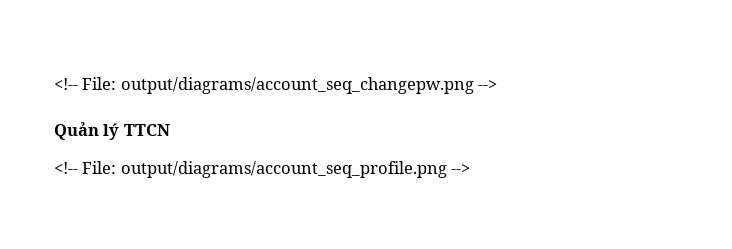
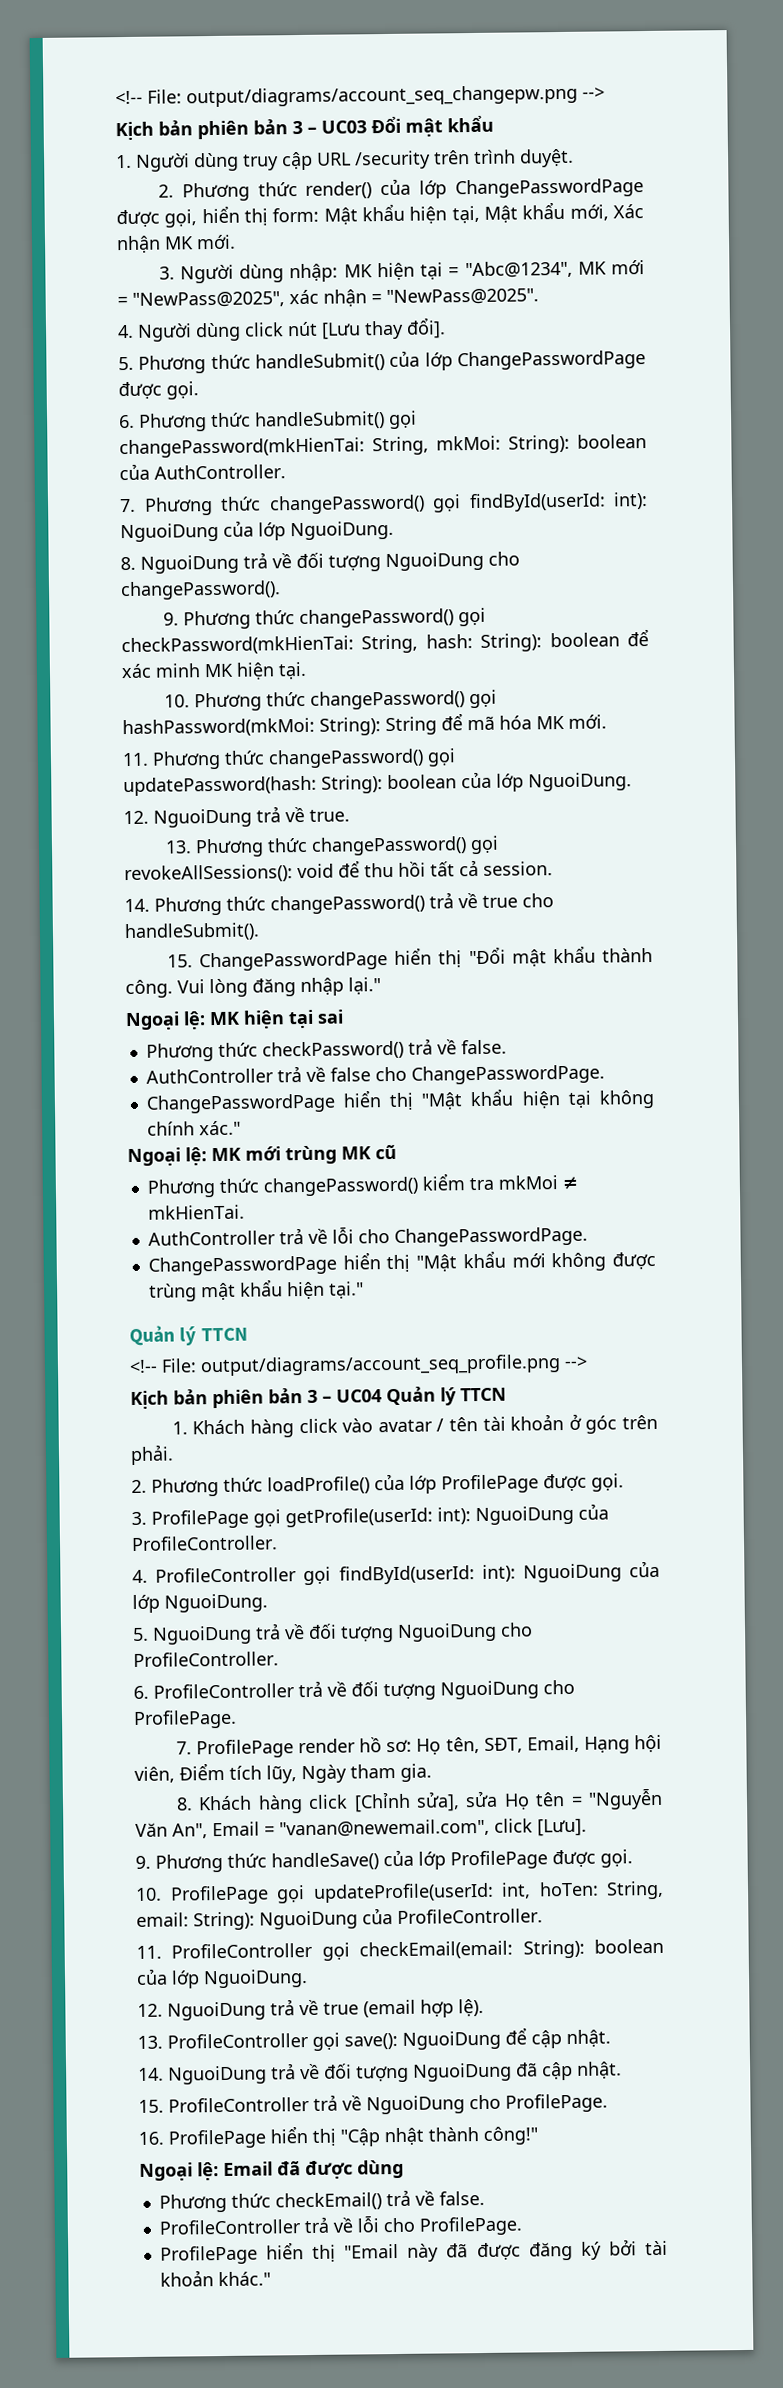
(498, 85) none -> [115,115,494,141] [116,148,574,172] [157,178,644,202] [116,201,644,228] [116,234,236,254] [158,260,645,284] [117,288,539,308] [117,317,446,342] [118,350,646,374] [118,381,199,400] [119,410,417,432] [119,434,647,459] [119,463,286,481] [119,492,648,516] [120,520,394,543] [120,551,520,574] [120,580,281,601] [162,607,486,630] [121,629,649,656] [121,661,307,680] [163,689,497,712] [122,713,607,738] [122,748,456,770] [123,771,632,797] [123,806,350,828] [164,835,499,858] [124,859,553,884] [124,892,554,916] [124,922,260,942] [166,945,653,972] [125,977,381,999] [125,1009,344,1031] [145,1038,507,1062] [145,1064,605,1085] [145,1088,655,1114] [146,1120,241,1136] [127,1144,397,1167] [146,1173,578,1198] [147,1204,245,1220] [147,1226,588,1247] [147,1250,656,1276] [148,1279,364,1302] // Kịch bản phiên bản 3 – UC03 Đổi mật khẩu // 1. Người dùng truy cập URL /security trên trình duyệt. // 2. Phương thức render() của lớp ChangePasswordPage được gọi, hiển thị form: Mật khẩu hiện tại, Mật khẩu mới, Xác nhận MK mới. // 3. Người dùng nhập: MK hiện tại = "Abc@1234", MK mới = "NewPass@2025", xác nhận = "NewPass@2025". // 4. Người dùng click nút [Lưu thay đổi]. // 5. Phương thức handleSubmit() của lớp ChangePasswordPage được gọi. // 6. Phương thức handleSubmit() gọi changePassword(mkHienTai: String, mkMoi: String): boolean của AuthController. // 7. Phương thức changePassword() gọi findById(userId: int): NguoiDung của lớp NguoiDung. // 8. NguoiDung trả về đối tượng NguoiDung cho changePassword(). // 9. Phương thức changePassword() gọi checkPassword(mkHienTai: String, hash: String): boolean để xác minh MK hiện tại. // 10. Phương thức changePassword() gọi hashPassword(mkMoi: String): String để mã hóa MK mới. // 11. Phương thức changePassword() gọi updatePassword(hash: String): boolean của lớp NguoiDung. // 12. NguoiDung trả về true. // 13. Phương thức changePassword() gọi revokeAllSessions(): void để thu hồi tất cả session. // 14. Phương thức changePassword() trả về true cho handleSubmit(). // 15. ChangePasswordPage hiển thị "Đổi mật khẩu thành công. Vui lòng đăng nhập lại." // Ngoại lệ: MK hiện tại sai // Phương thức checkPassword() trả về false. // AuthController trả về false cho ChangePasswordPage. // ChangePasswordPage hiển thị "Mật khẩu hiện tại không chính xác." // Ngoại lệ: MK mới trùng MK cũ // Phương thức changePassword() kiểm tra mkMoi ≠ mkHienTai. // AuthController trả về lỗi cho ChangePasswordPage. // ChangePasswordPage hiển thị "Mật khẩu mới không được trùng mật khẩu hiện tại."
(471, 169) none -> [130,1386,507,1410] [171,1413,658,1438] [130,1444,174,1466] [131,1473,624,1497] [131,1503,609,1529] [131,1535,278,1552] [132,1560,660,1586] [132,1593,268,1614] [132,1622,533,1645] [133,1651,279,1668] [133,1679,575,1701] [133,1709,237,1729] [175,1734,662,1759] [134,1762,432,1784] [175,1787,663,1814] [135,1818,587,1839] [135,1849,633,1873] [135,1880,664,1905] [136,1908,543,1931] [136,1938,664,1961] [136,1968,308,1989] [137,1998,484,2021] [137,2027,611,2051] [138,2061,622,2085] [138,2093,608,2115] [138,2126,538,2149] [139,2159,404,2181] [158,2189,485,2213] [158,2215,522,2236] [159,2239,668,2265] [159,2270,271,2287] // Kịch bản phiên bản 3 – UC04 Quản lý TTCN // 1. Khách hàng click vào avatar / tên tài khoản ở góc trên phải. // 2. Phương thức loadProfile() của lớp ProfilePage được gọi. // 3. ProfilePage gọi getProfile(userId: int): NguoiDung của ProfileController. // 4. ProfileController gọi findById(userId: int): NguoiDung của lớp NguoiDung. // 5. NguoiDung trả về đối tượng NguoiDung cho ProfileController. // 6. ProfileController trả về đối tượng NguoiDung cho ProfilePage. // 7. ProfilePage render hồ sơ: Họ tên, SĐT, Email, Hạng hội viên, Điểm tích lũy, Ngày tham gia. // 8. Khách hàng click [Chỉnh sửa], sửa Họ tên = "Nguyễn Văn An", Email = "vanan@newemail.com", click [Lưu]. // 9. Phương thức handleSave() của lớp ProfilePage được gọi. // 10. ProfilePage gọi updateProfile(userId: int, hoTen: String, email: String): NguoiDung của ProfileController. // 11. ProfileController gọi checkEmail(email: String): boolean của lớp NguoiDung. // 12. NguoiDung trả về true (email hợp lệ). // 13. ProfileController gọi save(): NguoiDung để cập nhật. // 14. NguoiDung trả về đối tượng NguoiDung đã cập nhật. // 15. ProfileController trả về NguoiDung cho ProfilePage. // 16. ProfilePage hiển thị "Cập nhật thành công!" // Ngoại lệ: Email đã được dùng // Phương thức checkEmail() trả về false. // ProfileController trả về lỗi cho ProfilePage. // ProfilePage hiển thị "Email này đã được đăng ký bởi tài khoản khác."

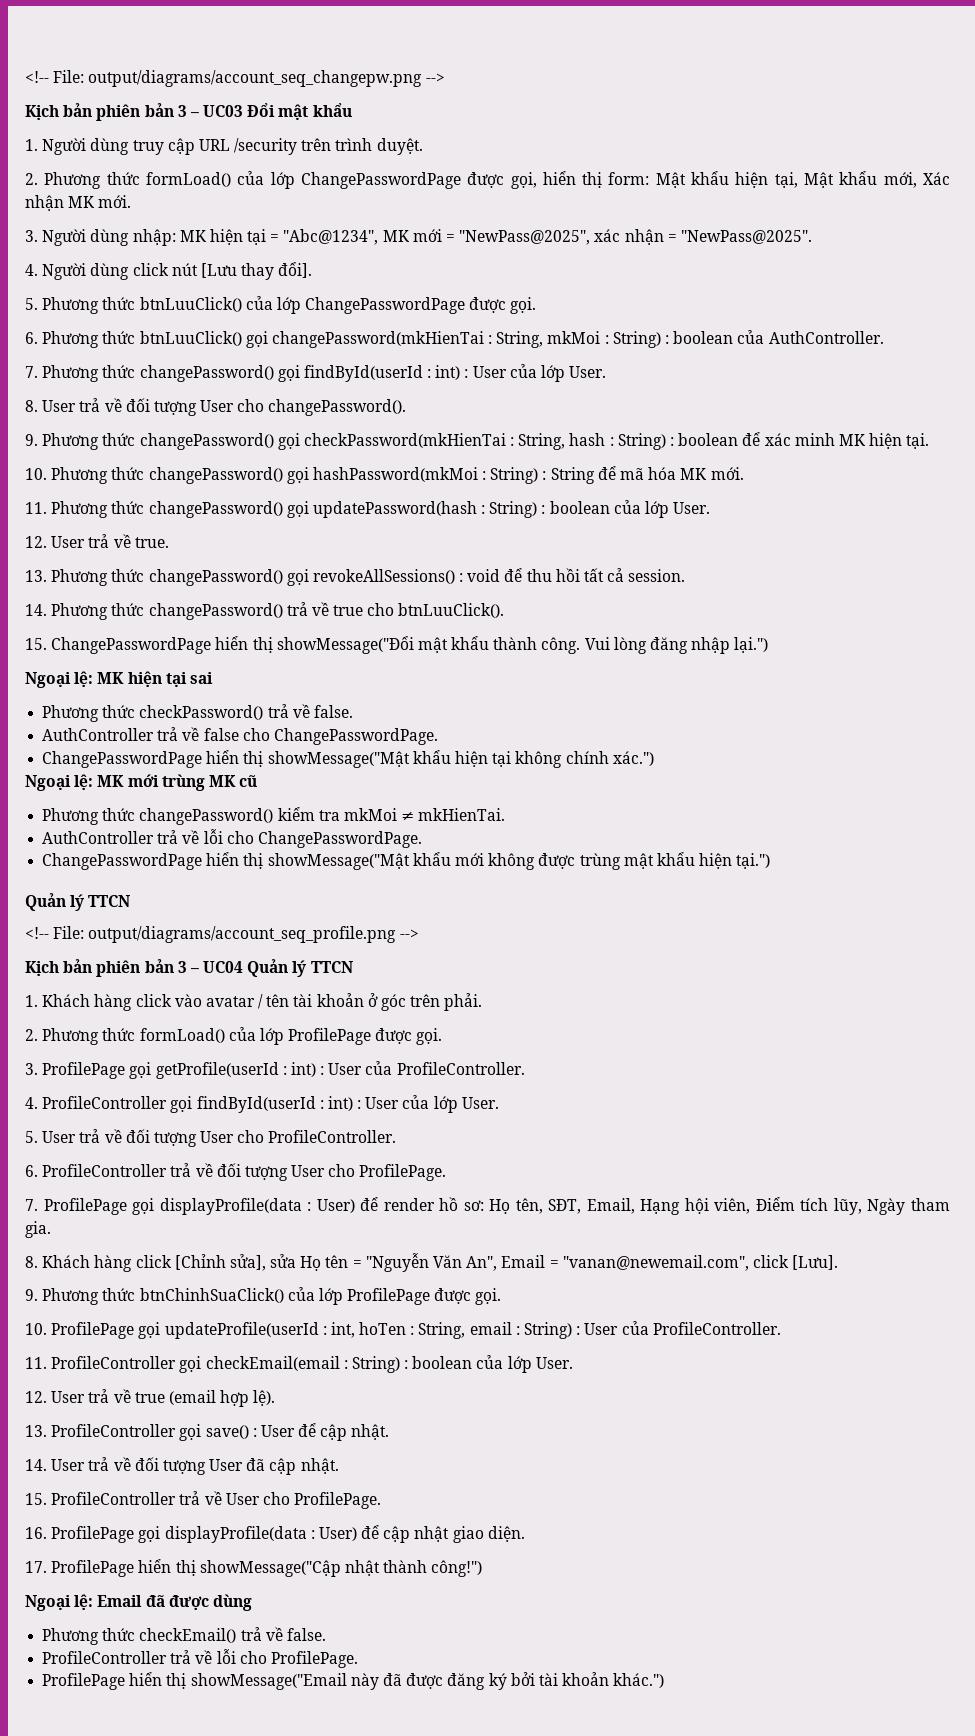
[305,181,373,199] render() -> [145,172,231,187] formLoad()
[255,353,385,372] handleSubmit() -> [139,297,242,312] btnLuuClick()
[254,410,417,430] [119,434,570,459] handleSubmit() gọi changePassword(mkHienTai: String, mkMoi: String): -> [139,331,670,348] btnLuuClick() gọi changePassword(mkHienTai : String, mkMoi : String) :
[468,492,648,513] [120,520,394,543] [120,551,484,574] findById(userId: int): NguoiDung của lớp NguoiDung. // 8. NguoiDung trả về đối tượng NguoiDung -> [303,364,607,382] [25,398,235,416] findById(userId : int) : User của lớp User. // 8. User trả về đối tượng User
[121,633,543,656] checkPassword(mkHienTai: String, hash: String): -> [303,433,675,450] checkPassword(mkHienTai : String, hash : String) :
[122,717,381,738] hashPassword(mkMoi: String): -> [312,467,547,484] hashPassword(mkMoi : String) :
[123,771,632,797] [123,808,252,828] updatePassword(hash: String): boolean của lớp NguoiDung. // 12. NguoiDung -> [312,500,711,518] [25,536,86,548] updatePassword(hash : String) : boolean của lớp User. // 12. User
[124,864,293,884] revokeAllSessions(): -> [312,569,464,584] revokeAllSessions() :
[124,922,260,942] handleSubmit(). -> [398,603,505,618] btnLuuClick().
[468,946,506,965] "Đổi -> [276,636,414,654] showMessage("Đổi
[348,977,381,995] lại." -> [734,637,769,653] lại.")
[421,1092,464,1110] "Mật -> [267,751,410,768] showMessage("Mật
[198,1120,241,1136] xác." -> [612,751,654,766] xác.")
[416,1254,458,1272] "Mật -> [267,853,410,870] showMessage("Mật
[328,1281,364,1299] tại." -> [736,853,771,869] tại.")
[267,1476,370,1495] loadProfile() -> [139,1028,225,1043] formLoad()
[285,1505,574,1528] getProfile(userId: int): NguoiDung -> [155,1062,363,1079] getProfile(userId : int) : User
[338,1560,660,1585] [132,1593,268,1614] [132,1622,497,1645] findById(userId: int): NguoiDung của lớp NguoiDung. // 5. NguoiDung trả về đối tượng NguoiDung -> [196,1095,499,1113] [25,1129,235,1147] findById(userId : int) : User của lớp User. // 5. User trả về đối tượng User
[440,1680,539,1700] NguoiDung -> [291,1165,326,1177] User
(294, 1749) none -> [132,1197,379,1215] gọi displayProfile(data : User) để
[271,1852,379,1871] handleSave() -> [139,1288,284,1303] btnChinhSuaClick()
[312,1880,664,1903] [136,1910,358,1931] updateProfile(userId: int, hoTen: String, email: String): NguoiDung -> [164,1322,619,1339] updateProfile(userId : int, hoTen : String, email : String) : User
[359,1938,664,1960] [136,1968,308,1989] [137,2001,266,2021] checkEmail(email: String): boolean của lớp NguoiDung. // 12. NguoiDung -> [205,1355,573,1373] [25,1391,86,1403] checkEmail(email : String) : boolean của lớp User. // 12. User
[344,2030,501,2050] save(): NguoiDung -> [205,1425,295,1439] save() : User
[168,2062,512,2085] NguoiDung trả về đối tượng NguoiDung -> [51,1457,244,1475] User trả về đối tượng User
[366,2095,465,2115] NguoiDung -> [225,1493,260,1505] User
[270,2126,380,2147] hiển thị "Cập -> [138,1525,525,1543] [25,1559,341,1577] gọi displayProfile(data : User) để cập nhật giao diện. // 17. ProfilePage hiển thị showMessage("Cập
[483,2126,538,2145] công!" -> [431,1560,483,1577] công!")
[344,2243,400,2259] "Email -> [190,1673,347,1690] showMessage("Email
[217,2271,271,2287] khác." -> [613,1673,665,1688] khác.")

